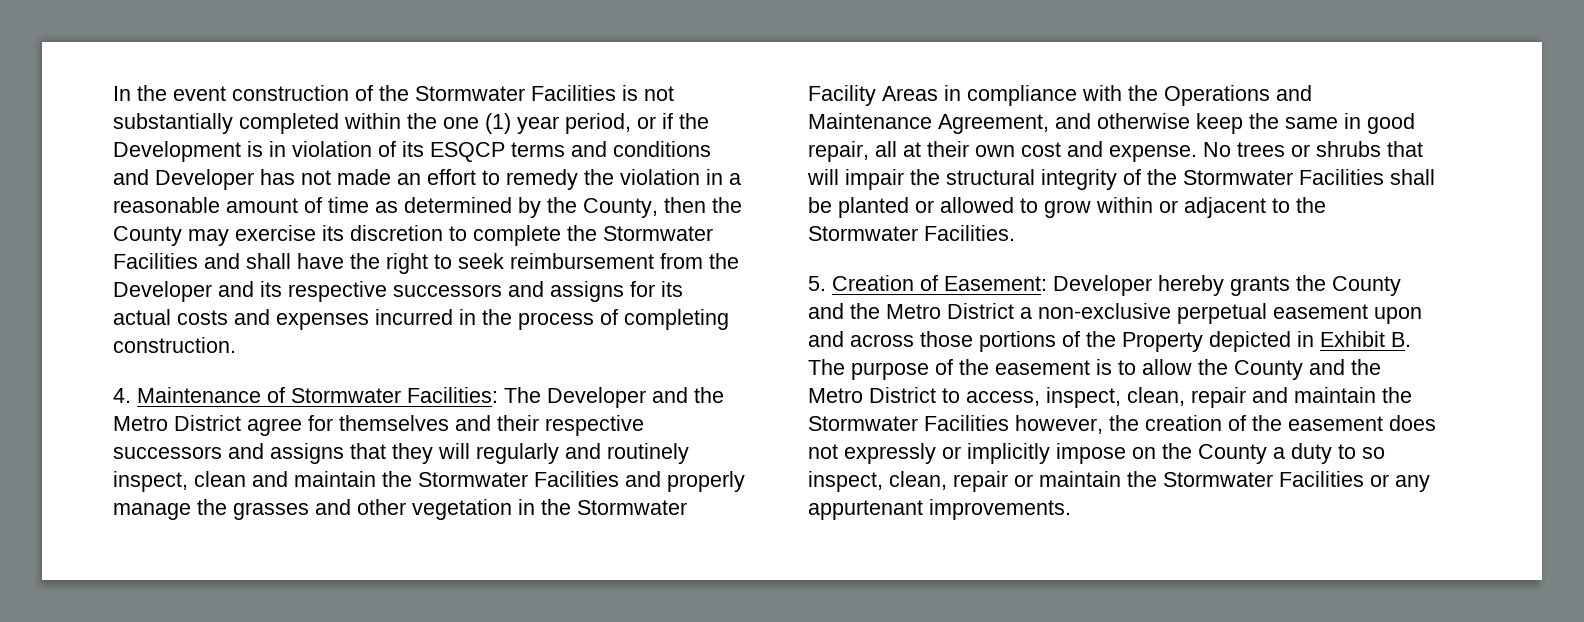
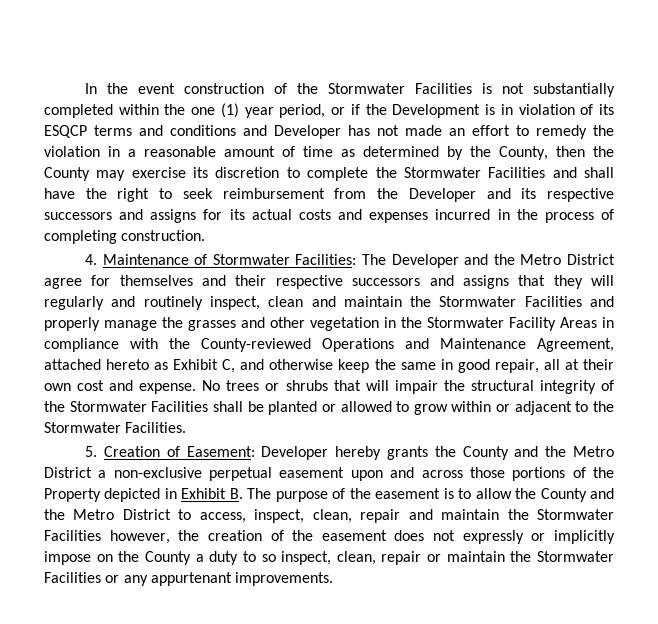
(1158, 93) none -> [201,338,311,352] County-reviewed
(1049, 124) none -> [44,359,236,373] attached hereto as Exhibit C,

